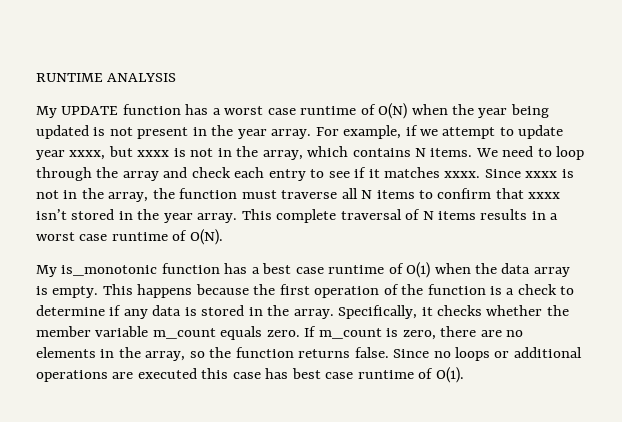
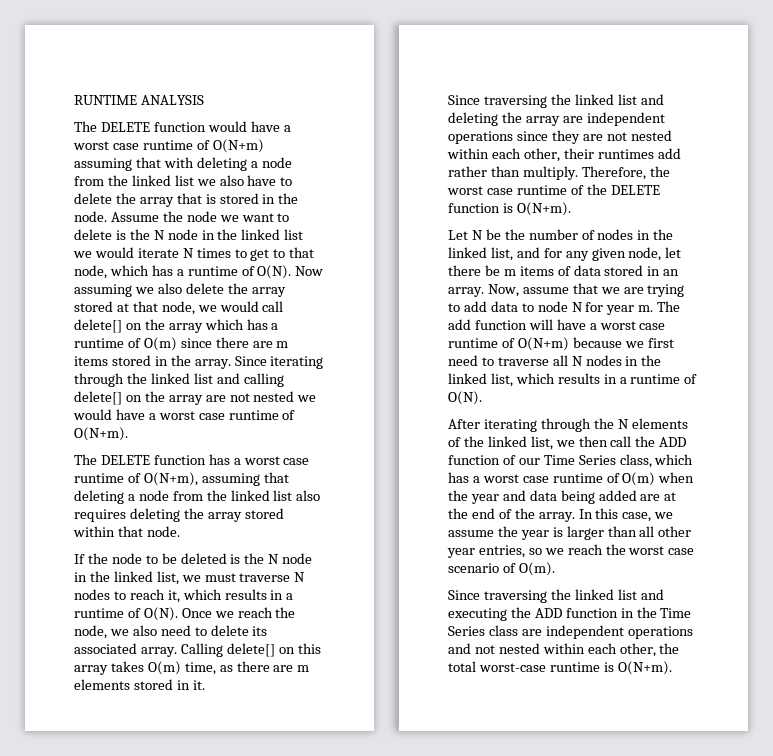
[36,106,119,118] My UPDATE -> [74,121,291,132] [73,139,264,153] [74,157,292,171] [74,175,293,186] [74,193,299,207] [74,211,290,222] [74,229,304,240] [73,247,315,261] [74,265,324,279] [74,283,286,297] [74,301,284,315] [74,319,279,333] [74,337,289,351] [74,355,324,369] [74,373,284,387] [74,391,317,405] [73,409,296,420] [74,427,128,441] [74,454,150,465] The DELETE function would have a worst case runtime of O(N+m) assuming that with deleting a node from the linked list we also have to delete the array that is stored in the node. Assume the node we want to delete is the N node in the linked list we would iterate N times to get to that node, which has a runtime of O(N). Now assuming we also delete the array stored at that node, we would call delete[] on the array which has a runtime of O(m) since there are m items stored in the array. Since iterating through the linked list and calling delete[] on the array are not nested we would have a worst case runtime of O(N+m). // The DELETE
[378,103,549,119] [36,125,564,139] [36,146,585,160] [36,167,574,181] [36,188,561,202] [36,209,559,223] [36,229,223,245] [36,262,570,278] [36,284,575,298] [36,305,569,319] [36,326,524,340] [36,347,582,361] [36,367,464,383] O(N) when the year being updated is not present in the year array. For example, if we attempt to update year xxxx, but xxxx is not in the array, which contains N items. We need to loop through the array and check each entry to see if it matches xxxx. Since xxxx is not in the array, the function must traverse all N items to confirm that xxxx isn’t stored in the year array. This complete traversal of N items results in a worst case runtime of O(N). // My is_monotonic function has a best case runtime of O(1) when the data array is empty. This happens because the first operation of the function is a check to determine if any data is stored in the array. Specifically, it checks whether the member variable m_count equals zero. If m_count is zero, there are no elements in the array, so the function returns false. Since no loops or additional operations are executed this case has best case runtime of O(1). -> [143,472,289,486] [74,490,321,504] [74,508,284,522] [73,526,180,537] [74,553,313,564] [74,571,306,585] [74,589,294,603] [74,607,296,621] [74,625,268,639] [74,643,321,657] [74,661,310,675] [74,679,205,690] [448,94,664,108] [448,112,665,126] [448,130,672,144] [447,148,681,162] [448,166,670,180] [447,184,660,195] [448,202,571,216] [448,229,674,240] [448,247,682,261] [448,265,680,276] [448,283,685,297] [448,301,681,315] [448,319,666,330] [448,337,674,351] [448,355,662,366] [448,373,698,387] [448,391,482,405] [448,418,688,432] [448,436,687,450] [448,454,694,468] [448,472,695,486] [448,490,677,504] [448,508,674,522] [448,526,692,540] [447,544,695,558] [448,562,555,576] [448,589,664,603] [448,607,692,621] [448,625,693,639] [448,643,680,657] [448,661,672,675] O(N+m), assuming that deleting a node from the linked list also requires deleting the array stored within that node. // If the node to be deleted is the N node in the linked list, we must traverse N nodes to reach it, which results in a runtime of O(N). Once we reach the node, we also need to delete its associated array. Calling delete[] on this array takes O(m) time, as there are m elements stored in it. // Since traversing the linked list and deleting the array are independent operations since they are not nested within each other, their runtimes add rather than multiply. Therefore, the worst case runtime of the DELETE function is O(N+m). // Let N be the number of nodes in the linked list, and for any given node, let there be m items of data stored in an array. Now, assume that we are trying to add data to node N for year m. The add function will have a worst case runtime of O(N+m) because we first need to traverse all N nodes in the linked list, which results in a runtime of O(N). // After iterating through the N elements of the linked list, we then call the ADD function of our Time Series class, which has a worst case runtime of O(m) when the year and data being added are at the end of the array. In this case, we assume the year is larger than all other year entries, so we reach the worst case scenario of O(m). // Since traversing the linked list and executing the ADD function in the Time Series class are independent operations and not nested within each other, the total worst-case runtime is O(N+m).

